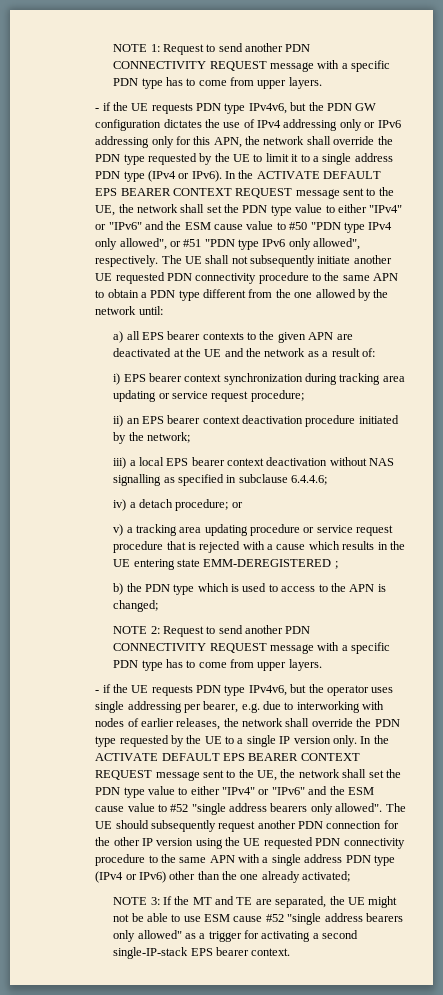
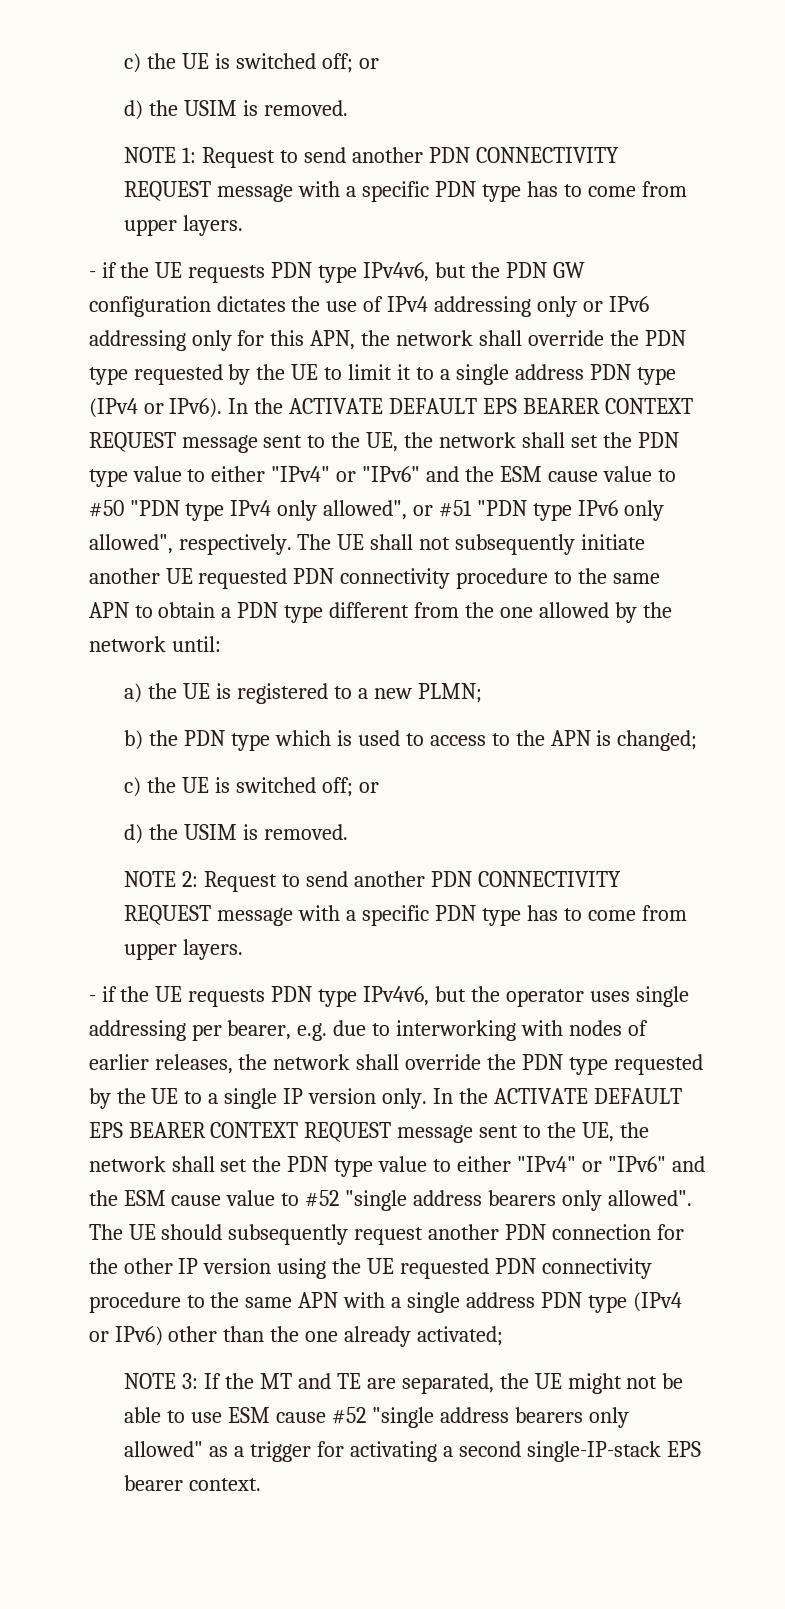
(113, 48) none -> [124,53,379,73] [124,100,348,120] c) the UE is switched off; or // d) the USIM is removed. //
[126,331,353,343] [113,348,375,357] [113,373,405,385] [113,390,304,402] [113,415,399,427] [113,432,190,444] [113,457,395,469] [113,474,328,486] [113,499,243,511] [113,524,394,536] [113,541,405,553] [113,559,338,570] all EPS bearer contexts to the given APN are deactivated at the UE and the network as a result of: // i) EPS bearer context synchronization during tracking area updating or service request procedure; // ii) an EPS bearer context deactivation procedure initiated by the network; // iii) a local EPS bearer context deactivation without NAS signalling as specified in subclause 6.4.4.6; // iv) a detach procedure; or // v) a tracking area updating procedure or service request procedure that is rejected with a cause which results in the UE entering state EMM-DEREGISTERED ; -> [148,683,482,704] the UE is registered to a new PLMN;
(159, 606) none -> [124,777,379,797] [124,824,348,844] // c) the UE is switched off; or // d) the USIM is removed.

